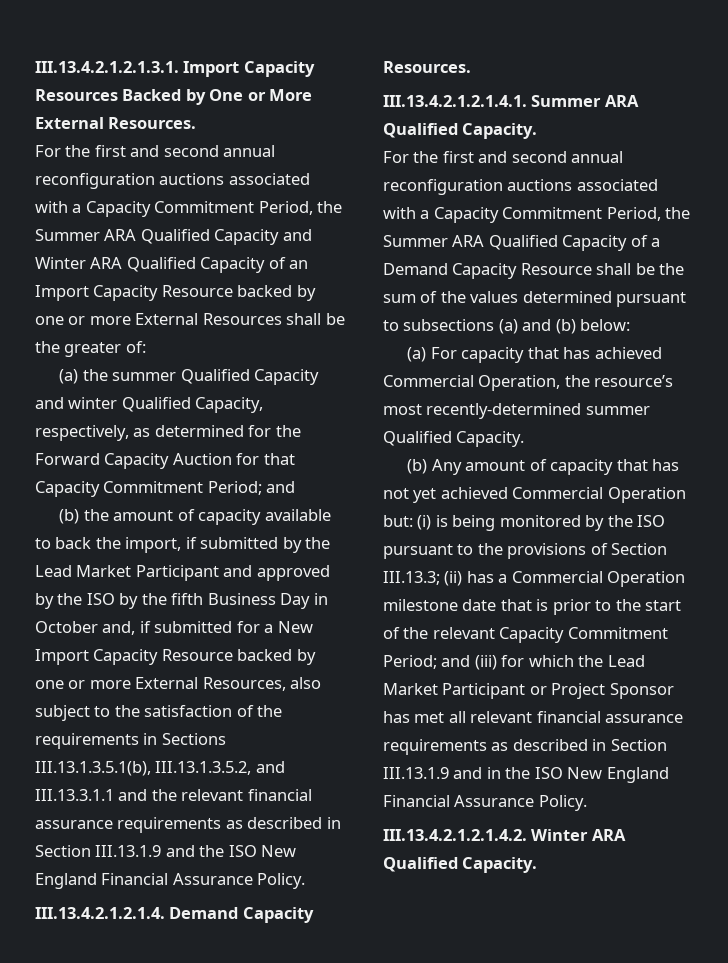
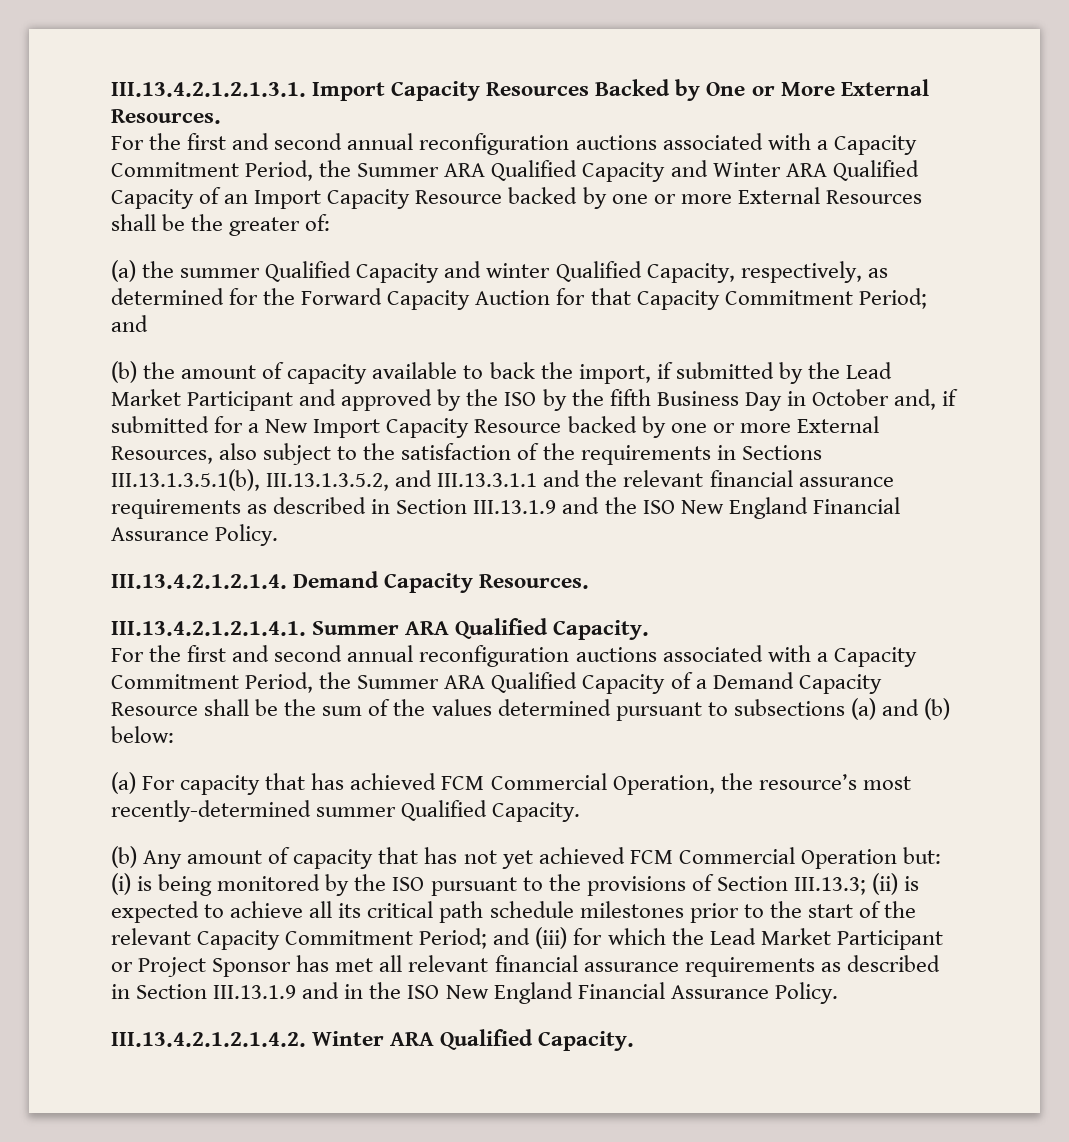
(662, 353) none -> [441,776,485,790] FCM
(508, 493) none -> [629,850,673,864] FCM
[466,571,686,587] [383,599,549,611] has a Commercial Operation milestone date that is -> [904,876,920,891] [111,901,684,923] is expected to achieve all its critical path schedule milestones

